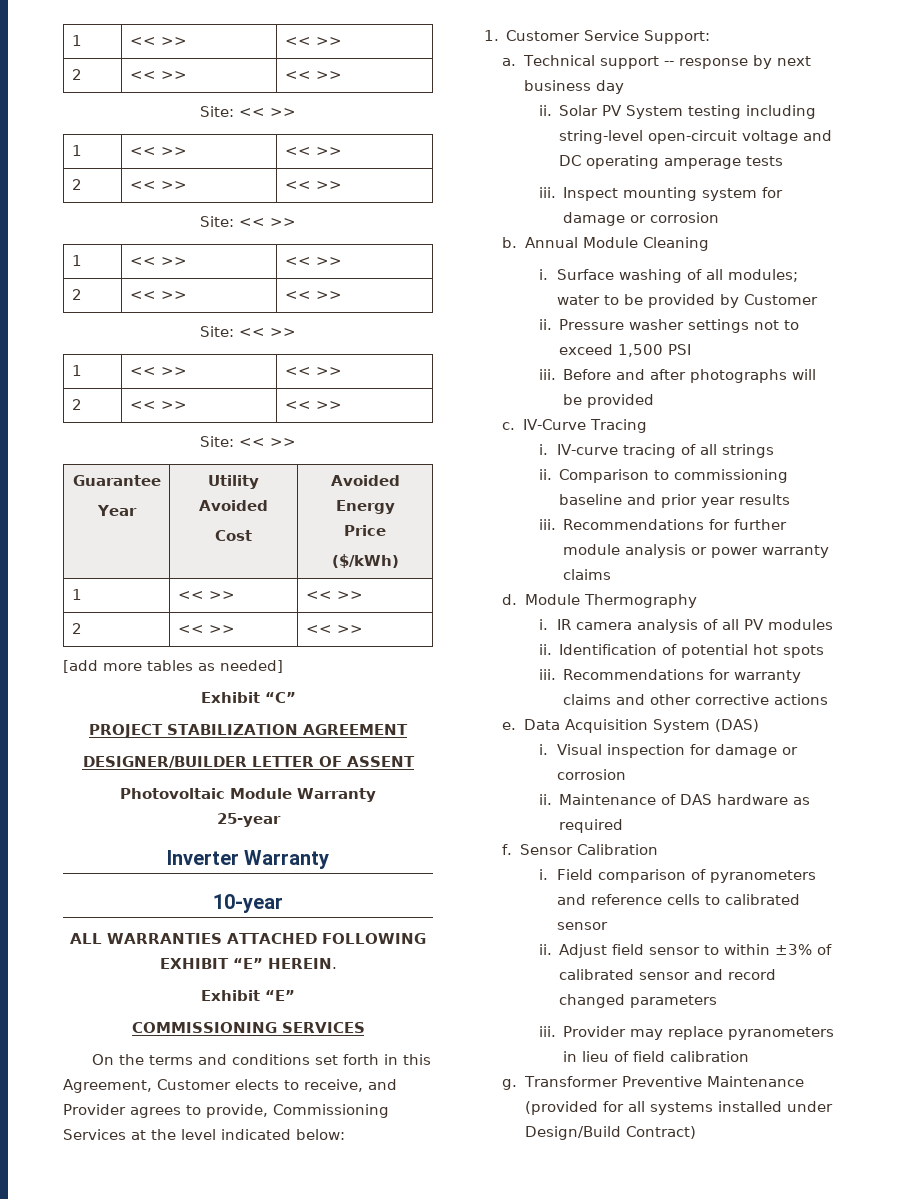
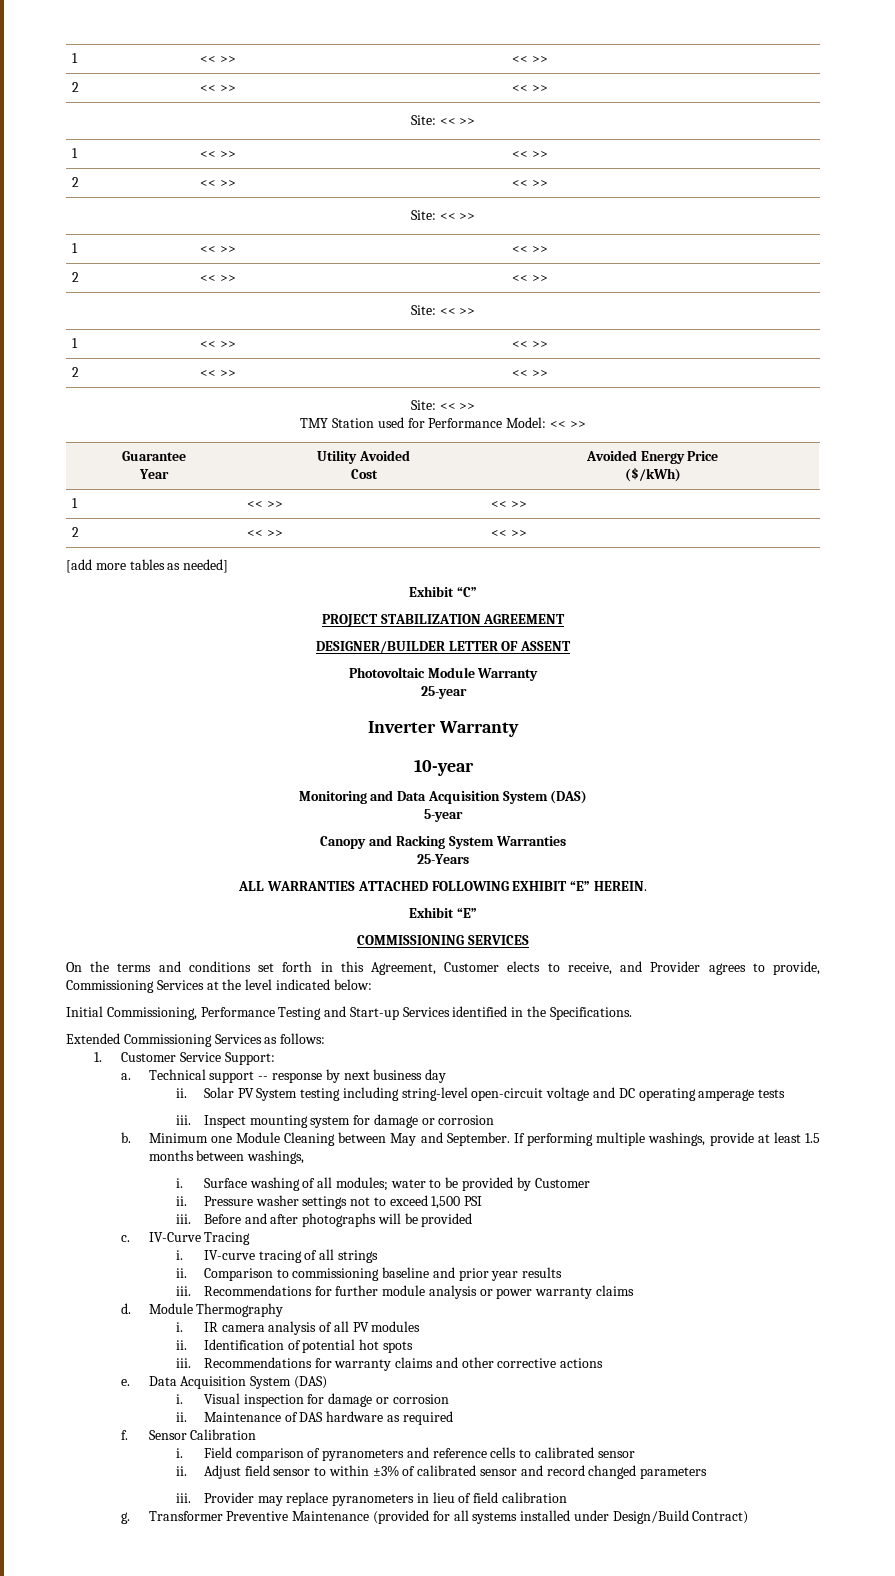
(296, 442) none -> [300,417,586,428] // TMY Station used for Performance Model: << >>
(395, 507) // -> (685, 457) none
(283, 903) none -> [298,790,588,804] [424,809,463,822] [320,835,566,849] [417,854,469,864] // Monitoring and Data Acquisition System (DAS) // 5-year // Canopy and Racking System Warranties // 25-Years
(345, 1134) none -> [66,1006,632,1020] [66,1033,326,1047] // Initial Commissioning, Performance Testing and Start-up Services identified in the Specifications. // Extended Commissioning Services as follows:
[524,237,578,248] Annual -> [148,1133,232,1143] Minimum one
(709, 244) none -> [338,1132,820,1146] [148,1150,305,1164] between May and September. If performing multiple washings, provide at least 1.5 months between washings,

